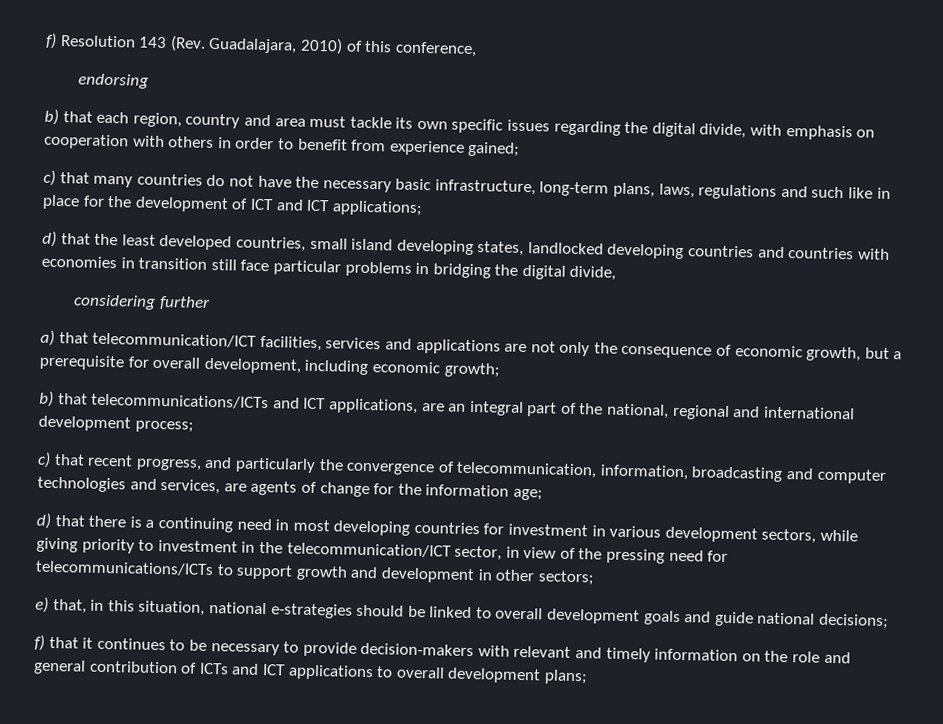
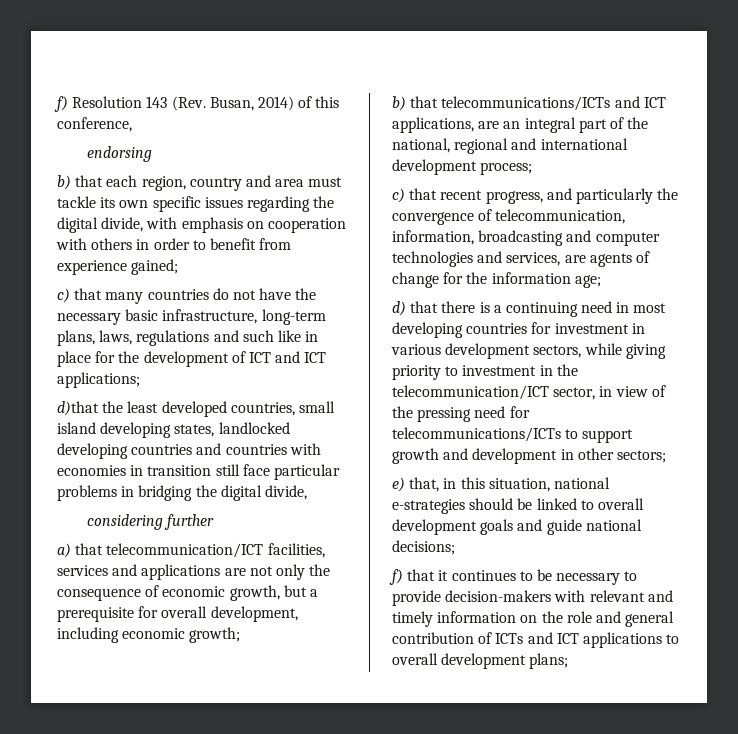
[208,37,343,55] Guadalajara, 2010) -> [209,96,294,111] Busan, 2014)
[42,230,91,248] d) that -> [57,401,99,416] d)that

